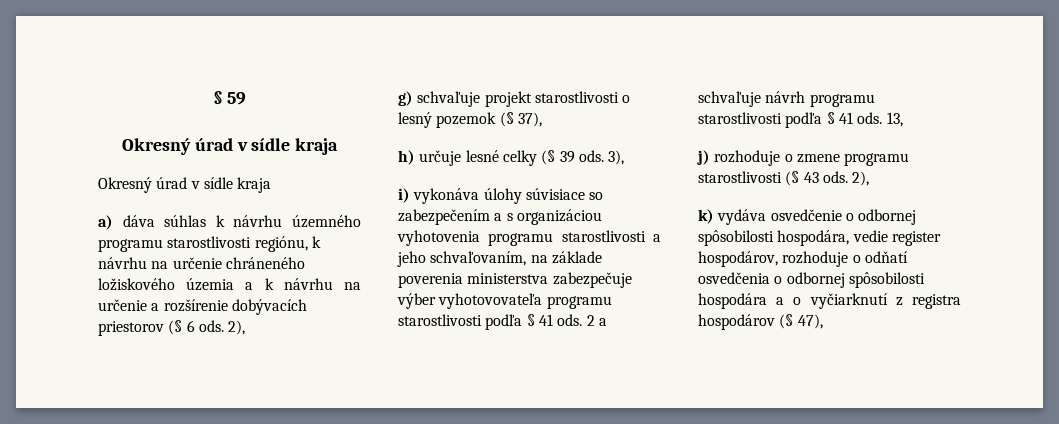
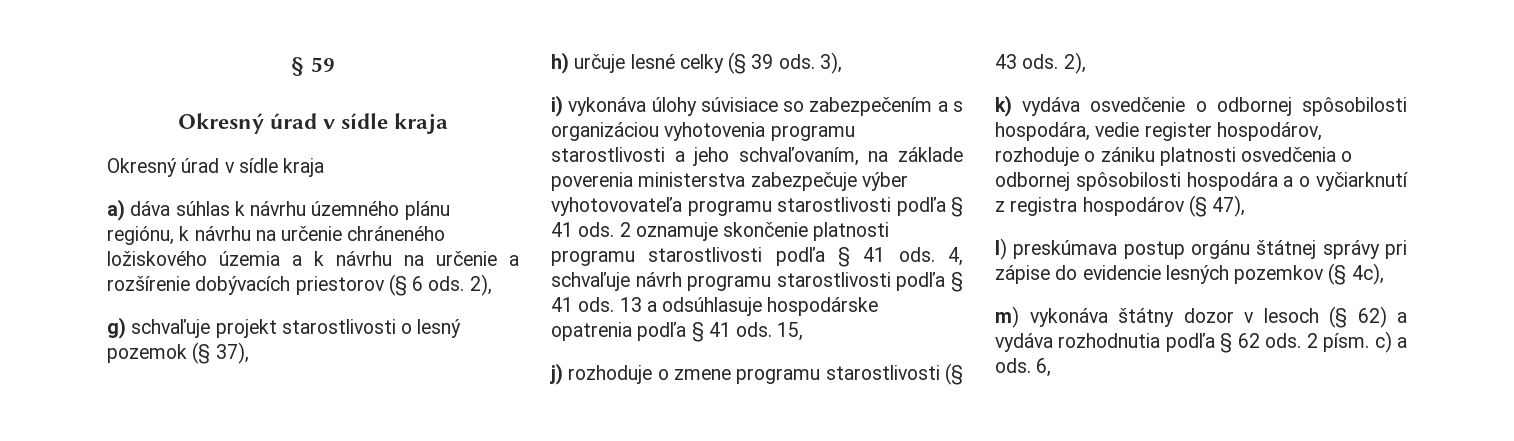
[98,236,252,252] programu starostlivosti -> [404,201,450,220] plánu
[598,318,607,326] a -> [635,222,890,241] [551,247,963,267] oznamuje skončenie platnosti programu starostlivosti podľa § 41 ods. 4,
[886,112,903,127] 13, -> [619,297,879,316] [551,322,804,342] 13 a odsúhlasuje hospodárske opatrenia podľa § 41 ods. 15,
[864,251,908,263] odňatí -> [1100,147,1236,166] zániku platnosti
(823, 321) none -> [995,238,1407,260] [995,263,1384,285] [995,306,1407,328] [995,331,1407,353] [995,358,1052,377] // l) preskúmava postup orgánu štátnej správy pri zápise do evidencie lesných pozemkov (§ 4c), // m) vykonáva štátny dozor v lesoch (§ 62) a vydáva rozhodnutia podľa § 62 ods. 2 písm. c) a ods. 6,

